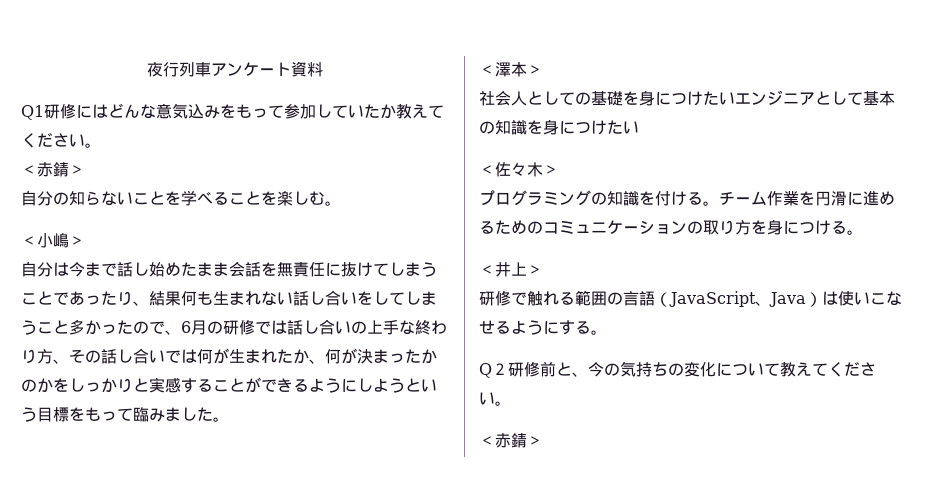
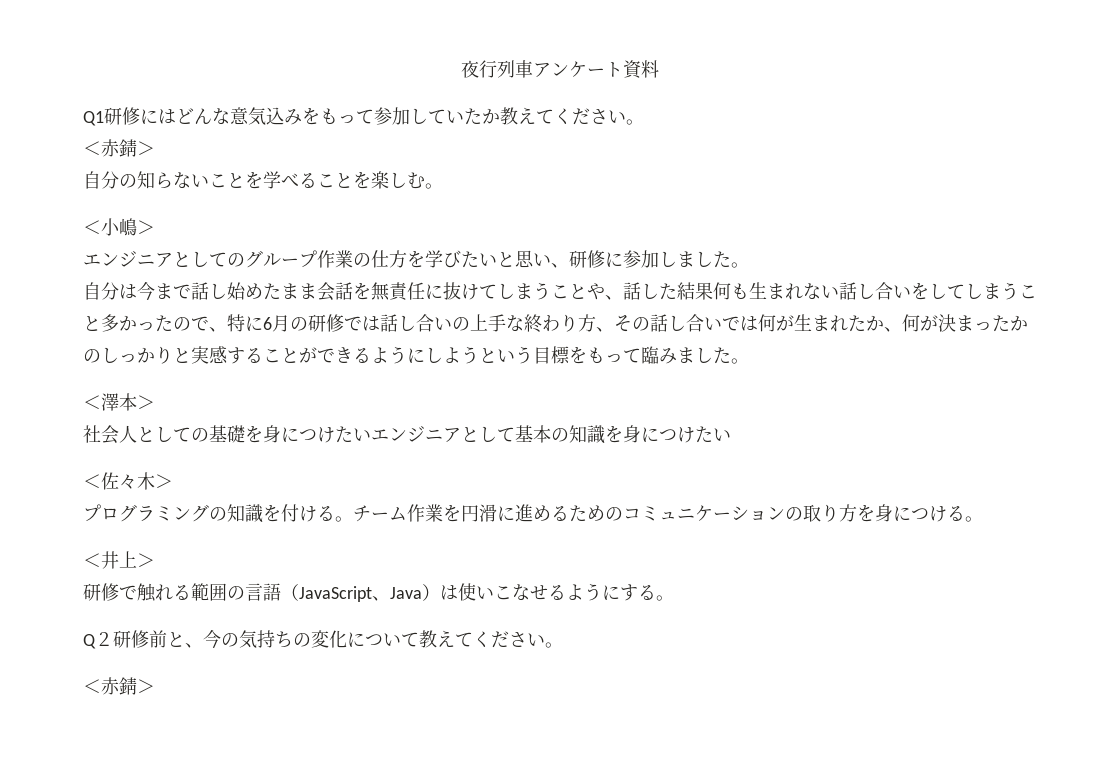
(85, 241) none -> [83,250,749,268] // エンジニアとしてのグループ作業の仕方を学びたいと思い、研修に参加しました。
[53,291,149,306] であったり、 -> [587,282,677,300] や、話した
(181, 332) none -> [227,314,263,332] 特に
[37,378,69,393] かを -> (101, 356) none

